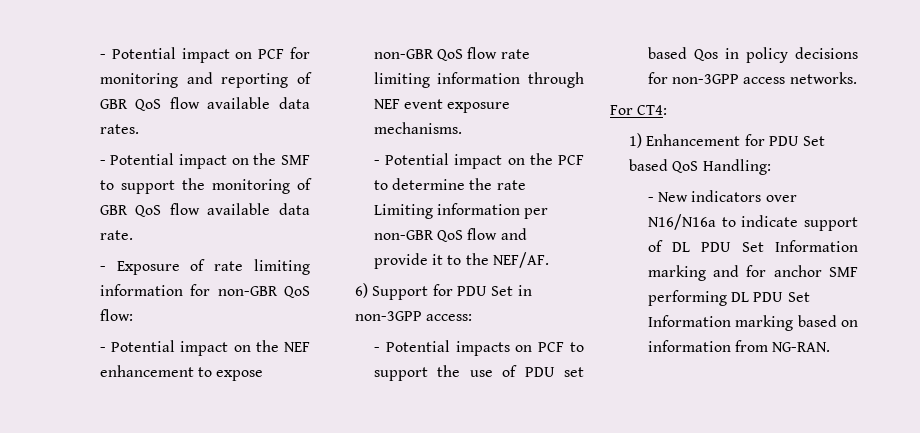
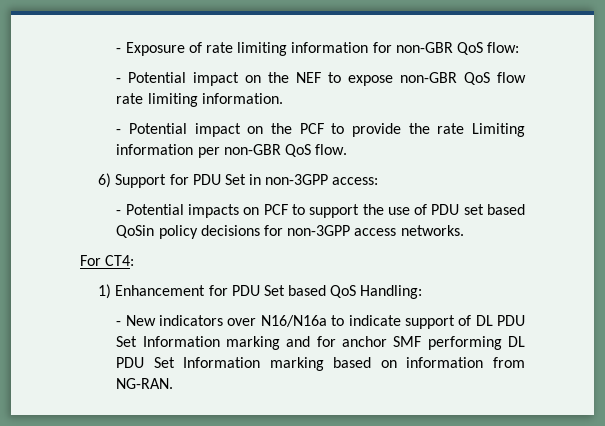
[99,47,310,63] [99,72,312,88] [99,97,310,111] [99,124,139,134] [99,153,310,169] [99,178,312,194] [99,203,310,217] [99,230,133,240] [99,266,106,271] - Potential impact on PCF for monitoring and reporting of GBR QoS flow available data rates. // - Potential impact on the SMF to support the monitoring of GBR QoS flow available data rate. // - -> [116,48,122,53] -
[99,365,194,377] enhancement -> (322, 77) none
[437,72,584,88] [373,99,511,113] [373,122,462,134] information through NEF event exposure mechanisms. -> [201,93,283,104] information.
[392,178,466,190] determine -> [352,123,402,137] provide
[467,228,527,240] [373,252,550,269] flow and provide it to the NEF/AF. -> [315,144,348,155] flow.
[693,48,739,61] Qos in -> [116,225,155,238] QoSin

